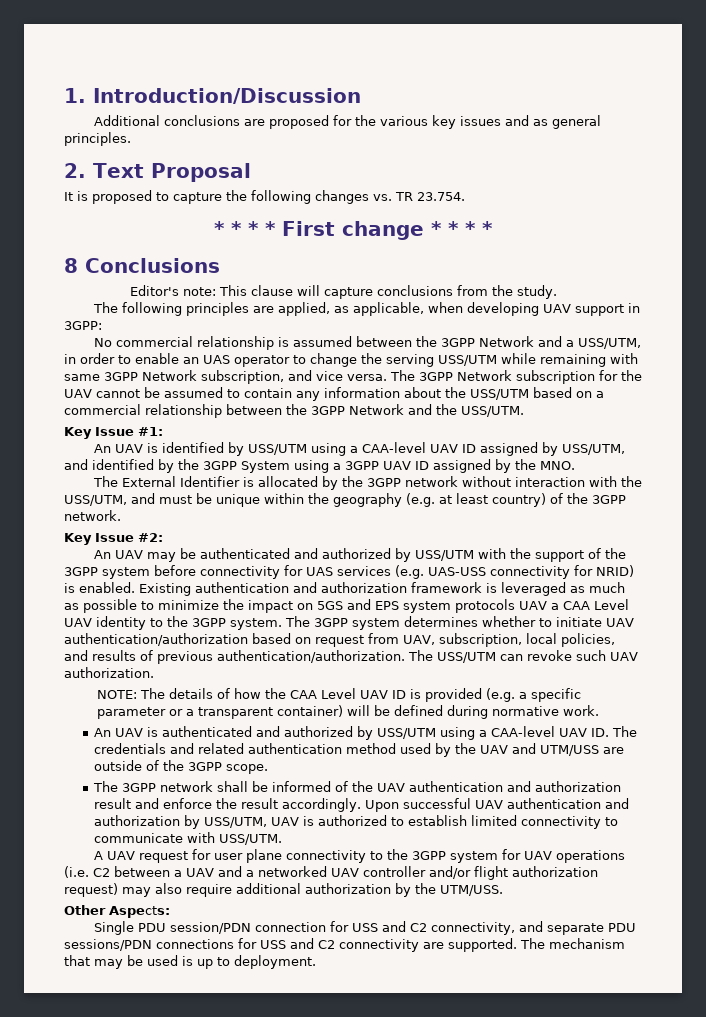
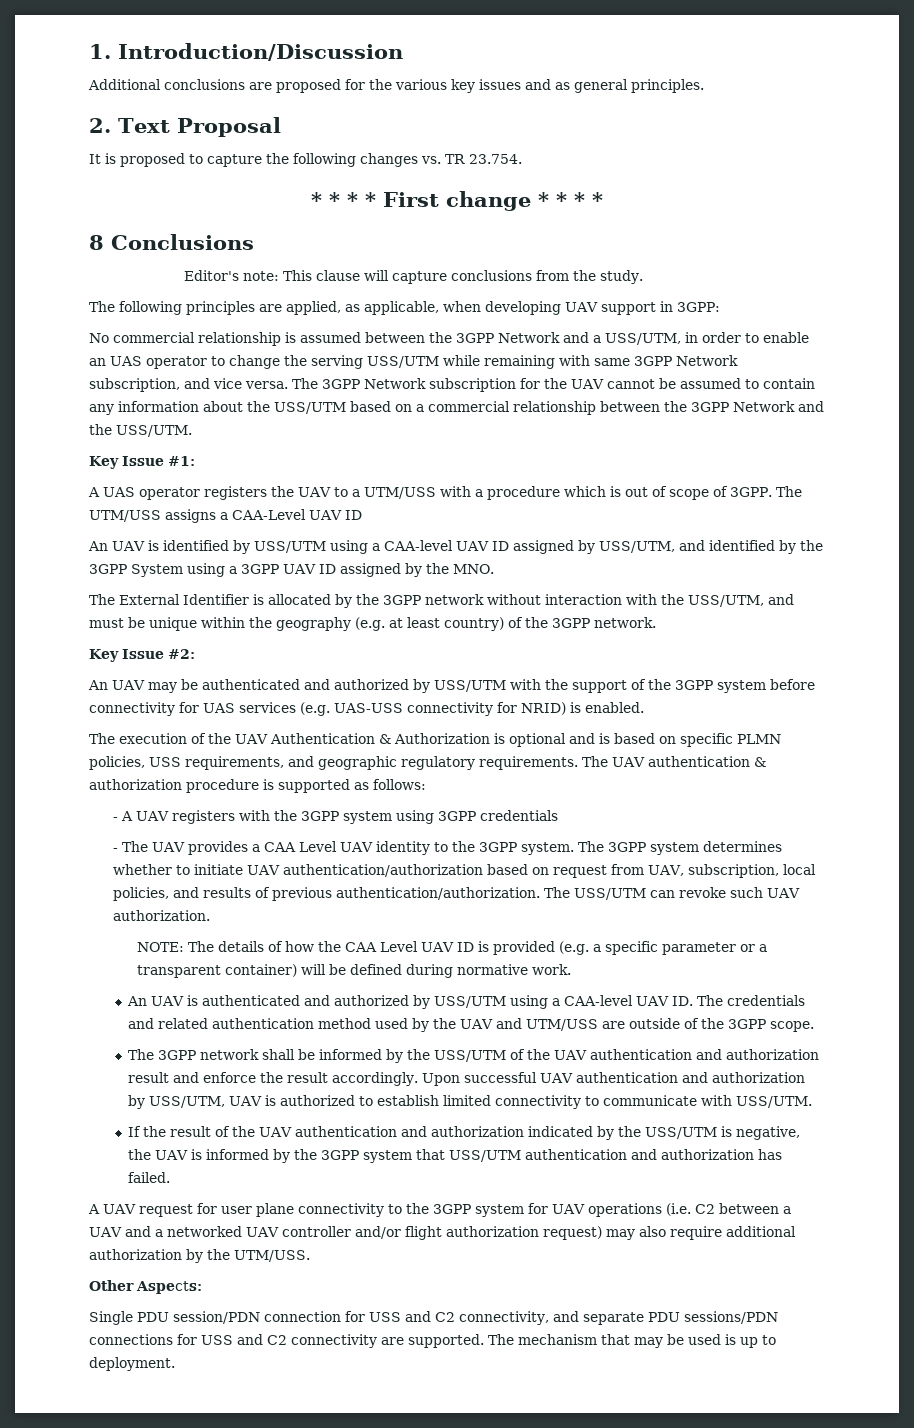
(163, 431) none -> [88,486,802,500] [89,509,362,523] // A UAS operator registers the UAV to a UTM/USS with a procedure which is out of scope of 3GPP. The UTM/USS assigns a CAA-Level UAV ID
[139,582,625,596] [64,599,547,613] Existing authentication and authorization framework is leveraged as much as possible to minimize the impact on 5GS and EPS system protocols UAV -> [89,733,781,747] [89,756,766,770] [89,779,426,793] [112,810,558,824] [112,841,248,855] // The execution of the UAV Authentication & Authorization is optional and is based on specific PLMN policies, USS requirements, and geographic regulatory requirements. The UAV authentication & authorization procedure is supported as follows: // - A UAV registers with the 3GPP system using 3GPP credentials // - The UAV provides
(332, 786) none -> [385,1049,506,1063] by the USS/UTM
(283, 839) none -> [127,1126,800,1140] [127,1149,782,1163] [127,1172,170,1183] // If the result of the UAV authentication and authorization indicated by the USS/UTM is negative, the UAV is informed by the 3GPP system that USS/UTM authentication and authorization has failed.

